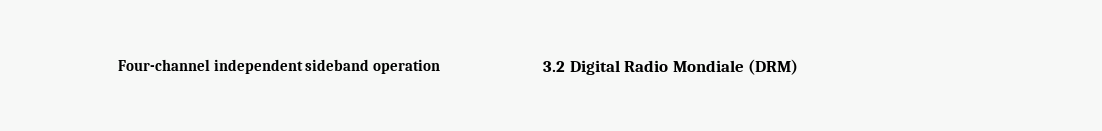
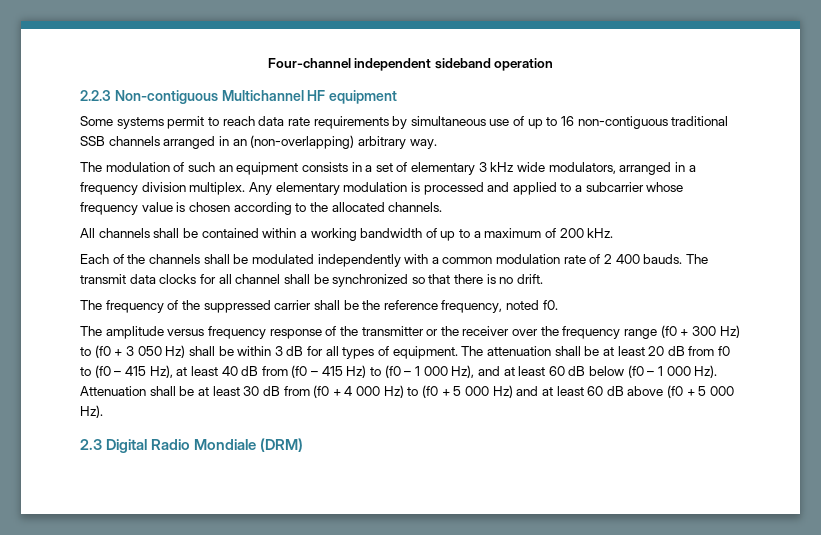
[543,61,565,72] 3.2 -> [80,90,398,104] [80,116,729,129] [80,135,437,149] [80,162,696,175] [80,182,684,195] [80,202,443,215] [80,228,614,241] [80,254,708,267] [80,274,544,287] [80,300,558,313] [80,325,740,339] [80,345,731,359] [80,365,718,378] [80,385,735,398] [80,405,103,418] [80,439,102,450] 2.2.3 Non-contiguous Multichannel HF equipment // Some systems permit to reach data rate requirements by simultaneous use of up to 16 non-contiguous traditional SSB channels arranged in an (non-overlapping) arbitrary way. // The modulation of such an equipment consists in a set of elementary 3 kHz wide modulators, arranged in a frequency division multiplex. Any elementary modulation is processed and applied to a subcarrier whose frequency value is chosen according to the allocated channels. // All channels shall be contained within a working bandwidth of up to a maximum of 200 kHz. // Each of the channels shall be modulated independently with a common modulation rate of 2 400 bauds. The transmit data clocks for all channel shall be synchronized so that there is no drift. // The frequency of the suppressed carrier shall be the reference frequency, noted f0. // The amplitude versus frequency response of the transmitter or the receiver over the frequency range (f0 + 300 Hz) to (f0 + 3 050 Hz) shall be within 3 dB for all types of equipment. The attenuation shall be at least 20 dB from f0 to (f0 – 415 Hz), at least 40 dB from (f0 – 415 Hz) to (f0 – 1 000 Hz), and at least 60 dB below (f0 – 1 000 Hz). Attenuation shall be at least 30 dB from (f0 + 4 000 Hz) to (f0 + 5 000 Hz) and at least 60 dB above (f0 + 5 000 Hz). // 2.3

